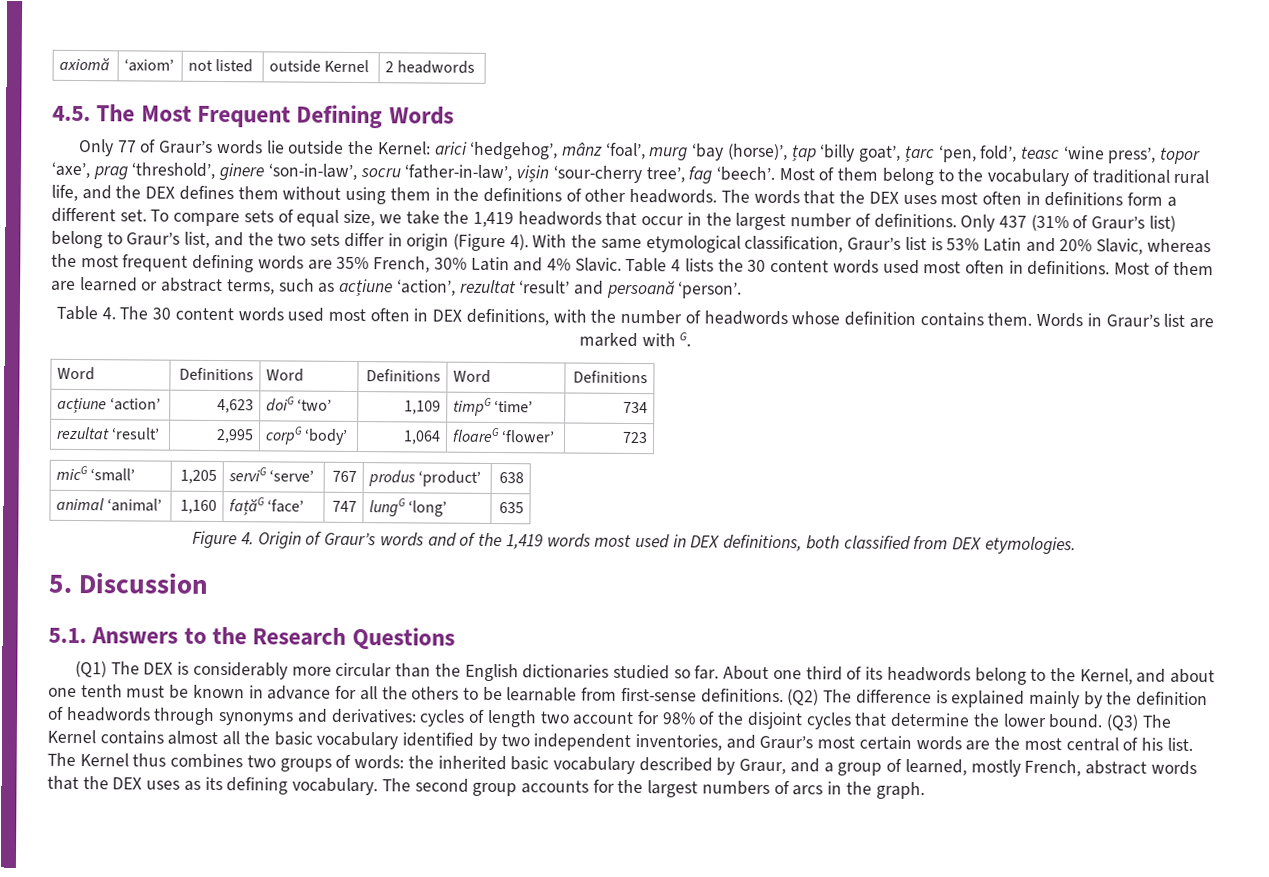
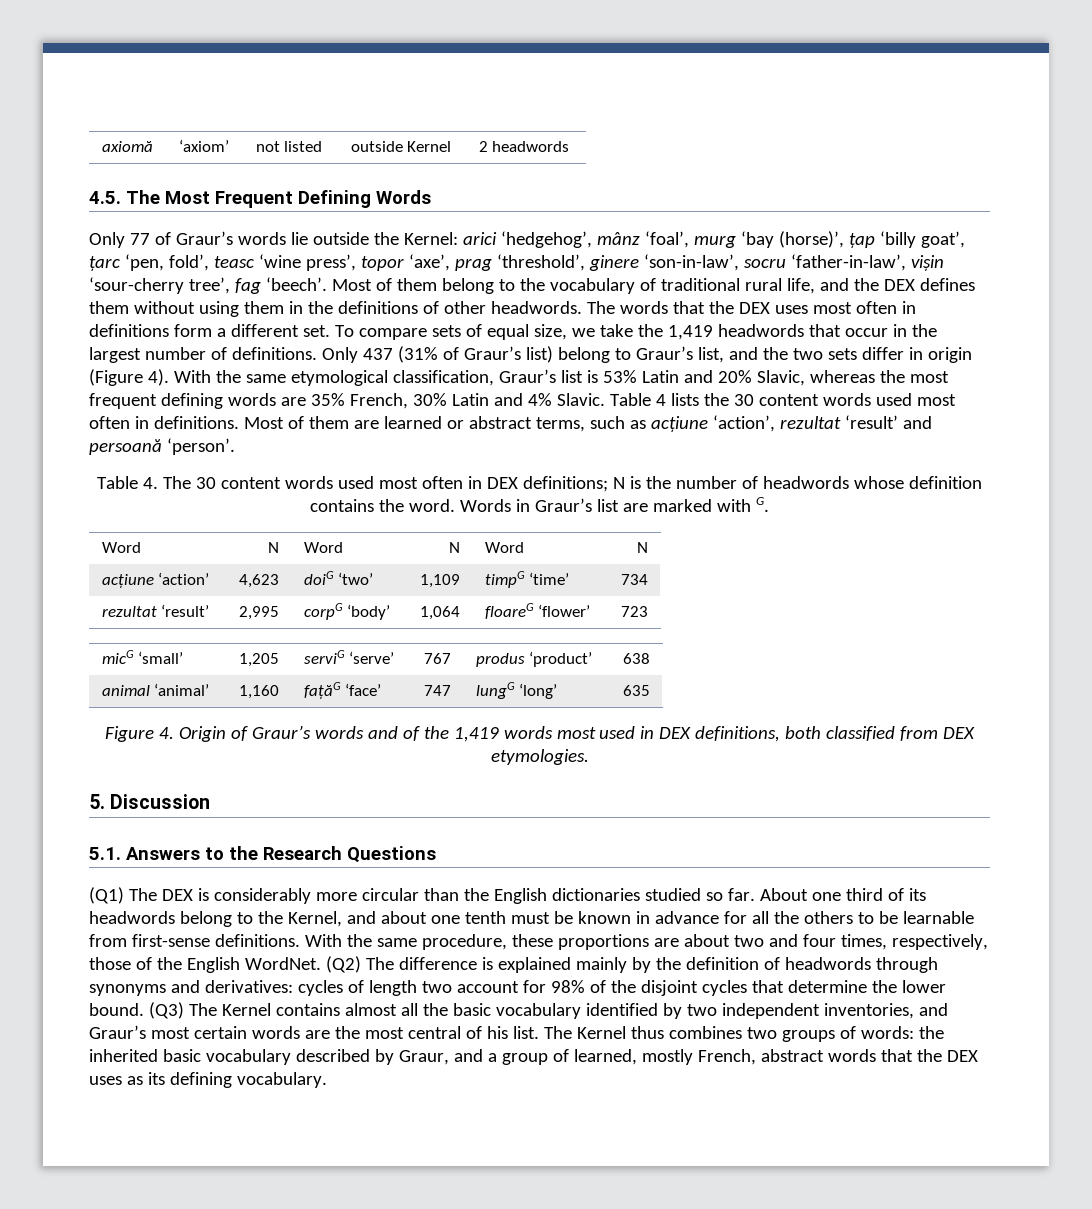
[465,308,587,326] definitions, with -> [522,476,641,492] definitions; N is
[987,312,1033,326] them. -> [379,499,456,512] the word.
[178,367,254,381] [266,368,305,382] [365,369,441,382] [453,369,492,383] [572,370,648,384] Definitions | Word | Definitions | Word | Definitions -> [268,542,280,553] [303,542,343,553] [449,542,461,553] [484,542,524,553] [637,542,649,553] N | Word | N | Word | N
(784, 696) none -> [304,934,988,950] [89,957,321,973] With the same procedure, these proportions are about two and four times, respectively, those of the English WordNet.
[381,778,925,800] The second group accounts for the largest numbers of arcs in the graph. -> (327, 1080) none

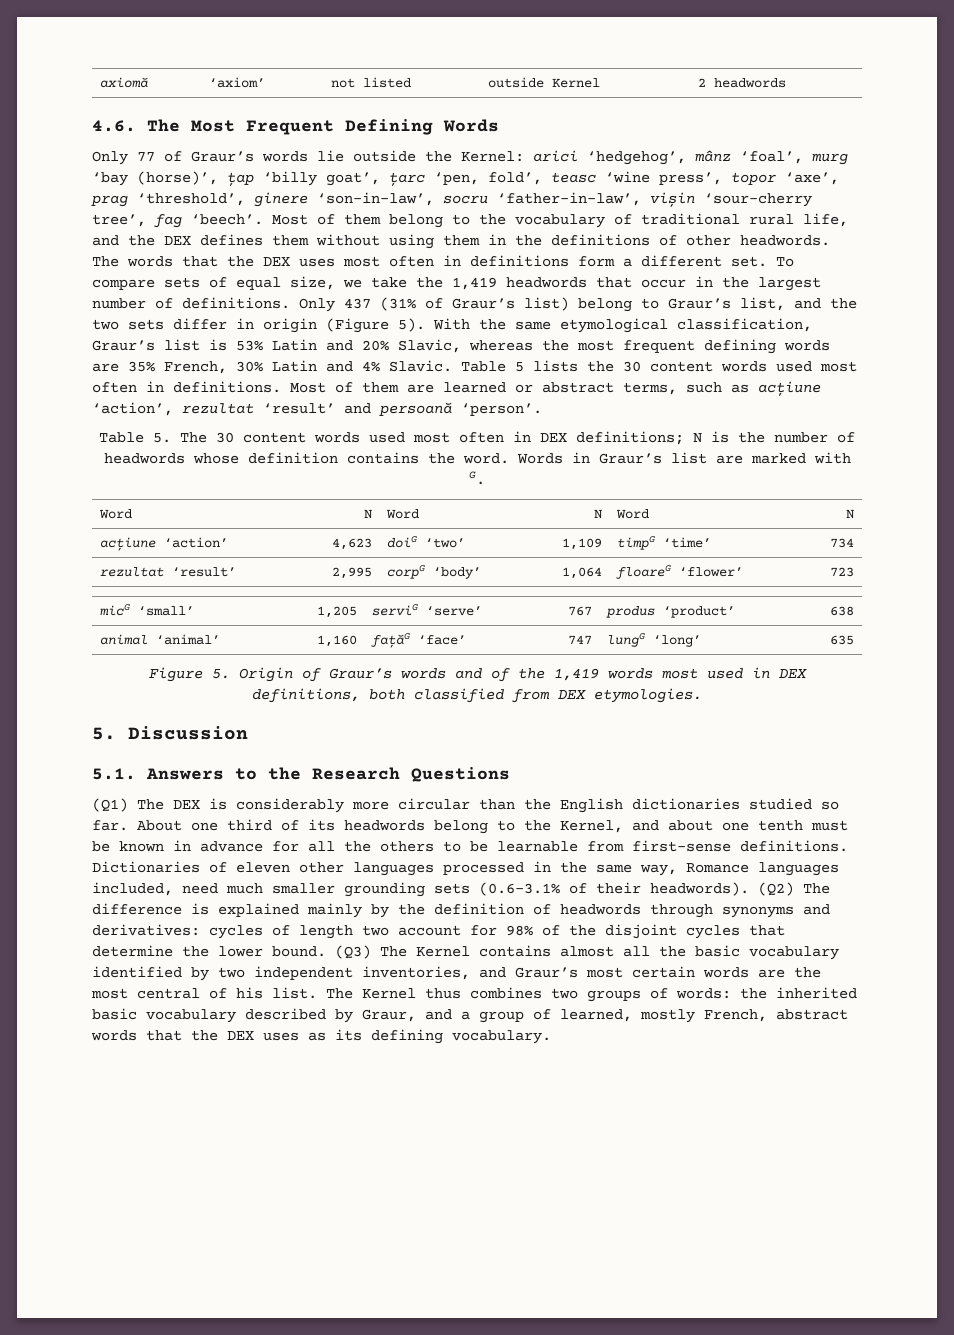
[89,191,121,204] 4.5. -> [92,120,136,132] 4.6.
[147,369,169,386] 4). -> [398,318,425,332] 5).
[655,394,666,406] 4 -> [515,362,524,372] 5
[143,477,159,489] 4. -> [153,433,171,443] 5.
[158,727,174,739] 4. -> [211,669,230,679] 5.
[304,934,988,950] [89,957,321,973] With the same procedure, these proportions are about two and four times, respectively, those of the English WordNet. -> [92,861,839,876] [92,882,749,897] Dictionaries of eleven other languages processed in the same way, Romance languages included, need much smaller grounding sets (0.6–3.1% of their headwords).

